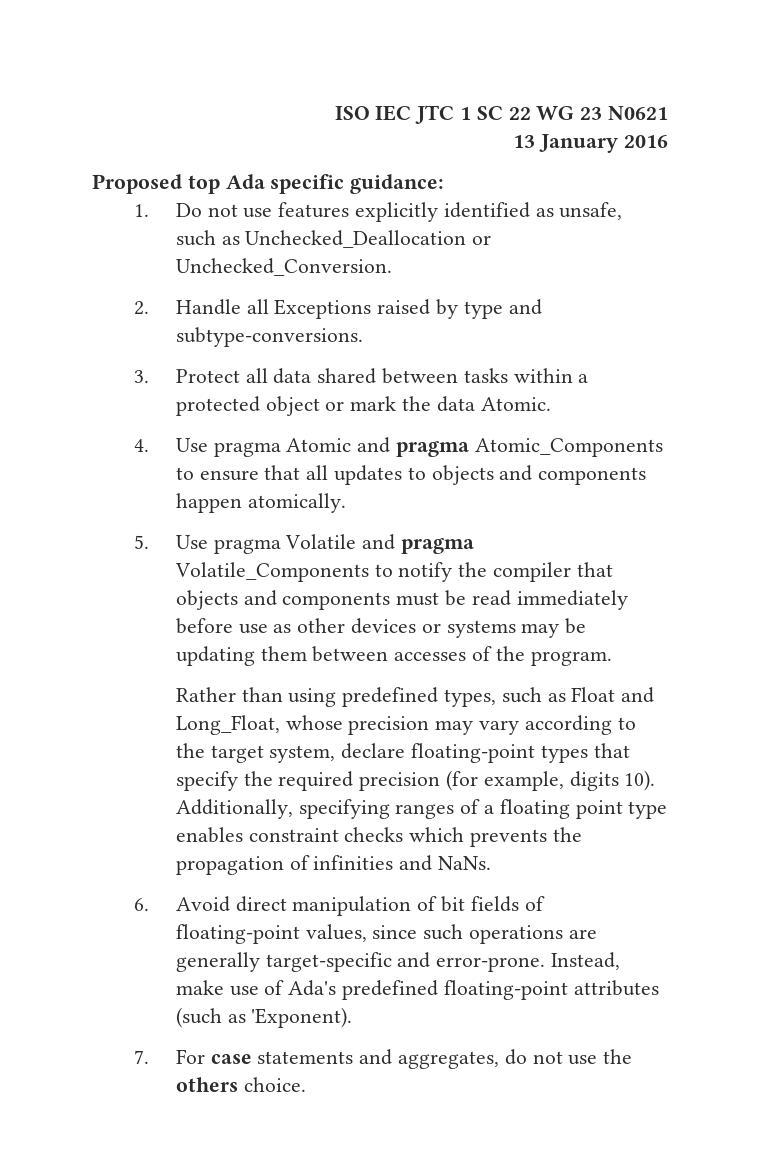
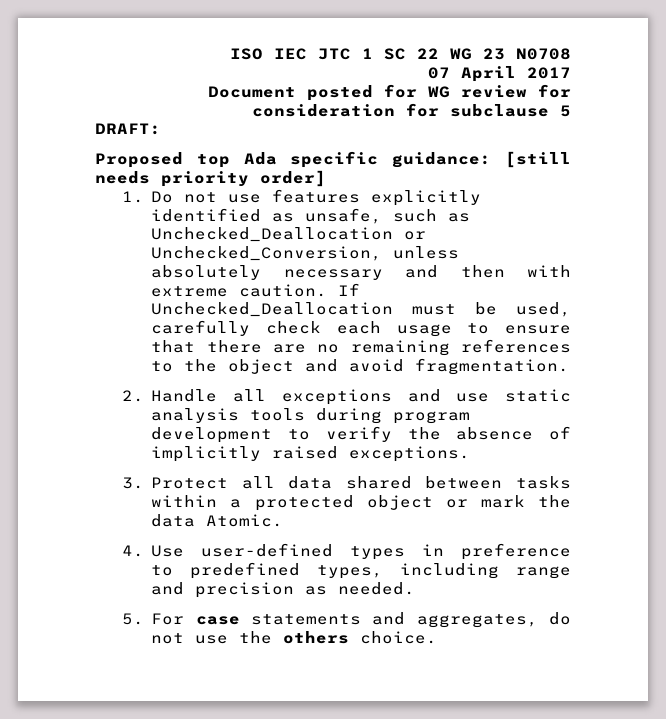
[608,106,668,120] [513,134,668,153] N0621 // 13 January 2016 -> [516,48,571,60] [428,66,571,82] [208,84,571,101] [252,103,571,117] [95,123,161,135] N0708 // 07 April 2017 // Document posted for WG review for consideration for subclause 5 // DRAFT:
(445, 184) none -> [505,151,571,168] [95,170,326,187] [still needs priority order]
[175,258,392,276] [133,299,542,319] [175,327,363,347] Unchecked_Conversion. // 2. Handle all Exceptions raised by type and subtype-conversions. -> [151,246,460,261] [151,265,571,280] [151,283,361,297] [151,302,571,317] [151,320,571,337] [151,339,571,356] [151,358,570,375] [121,389,571,405] [151,408,471,424] [151,426,571,443] [151,446,471,462] Unchecked_Conversion, unless absolutely necessary and then with extreme caution. If Unchecked_Deallocation must be used, carefully check each usage to ensure that there are no remaining references to the object and avoid fragmentation. // 2. Handle all exceptions and use static analysis tools during program development to verify the absence of implicitly raised exceptions.
[213,437,663,457] [175,465,647,485] [175,493,346,513] [133,534,475,554] [174,562,613,582] [175,590,628,610] [175,618,587,638] [175,646,612,666] [175,687,655,707] [175,715,636,735] [175,743,630,763] [175,770,656,791] [175,799,668,819] [175,827,582,847] [175,855,492,875] [133,896,545,916] [175,924,597,944] [175,952,621,972] [175,980,659,1000] [175,1007,353,1028] [133,1050,149,1064] pragma Atomic and pragma Atomic_Components to ensure that all updates to objects and components happen atomically. // 5. Use pragma Volatile and pragma Volatile_Components to notify the compiler that objects and components must be read immediately before use as other devices or systems may be updating them between accesses of the program. // Rather than using predefined types, such as Float and Long_Float, whose precision may vary according to the target system, declare floating-point types that specify the required precision (for example, digits 10). Additionally, specifying ranges of a floating point type enables constraint checks which prevents the propagation of infinities and NaNs. // 6. Avoid direct manipulation of bit fields of floating-point values, since such operations are generally target-specific and error-prone. Instead, make use of Ada's predefined floating-point attributes (such as 'Exponent). // 7. -> [201,543,571,560] [151,562,571,579] [151,582,416,598] [121,613,144,625] user-defined types in preference to predefined types, including range and precision as needed. // 5.

